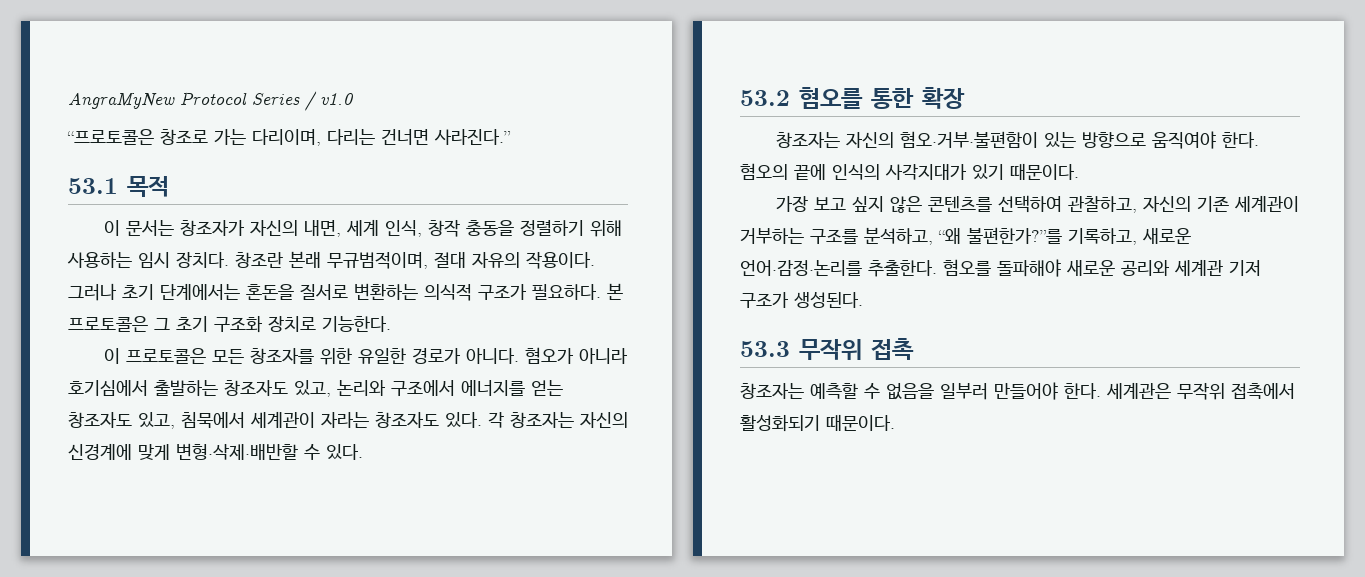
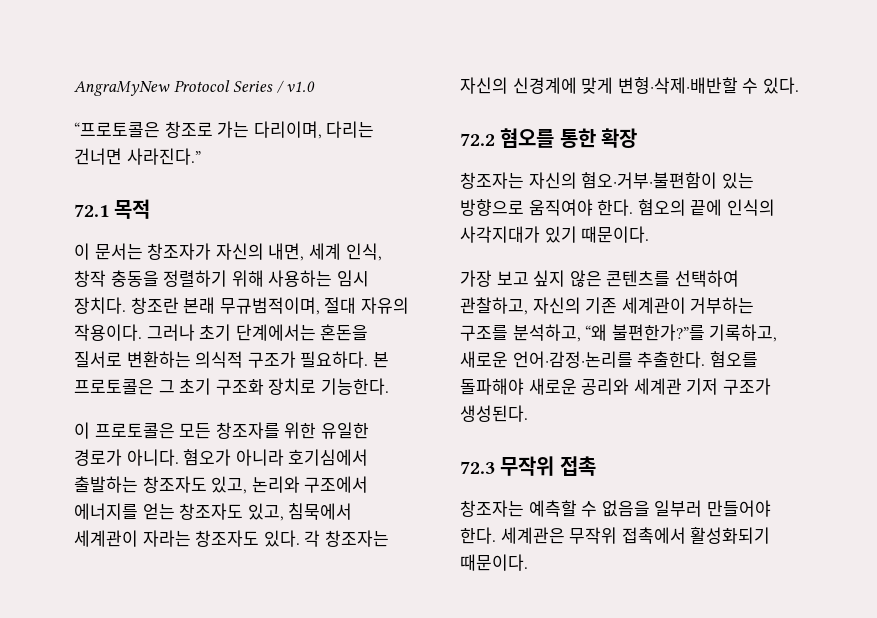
[68,178,118,194] 53.1 -> [74,204,109,217] 72.1
[740,90,790,106] 53.2 -> [460,133,495,146] 72.2
[740,341,790,357] 53.3 -> [460,461,495,474] 72.3

